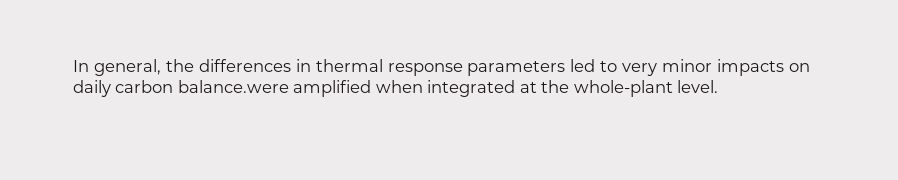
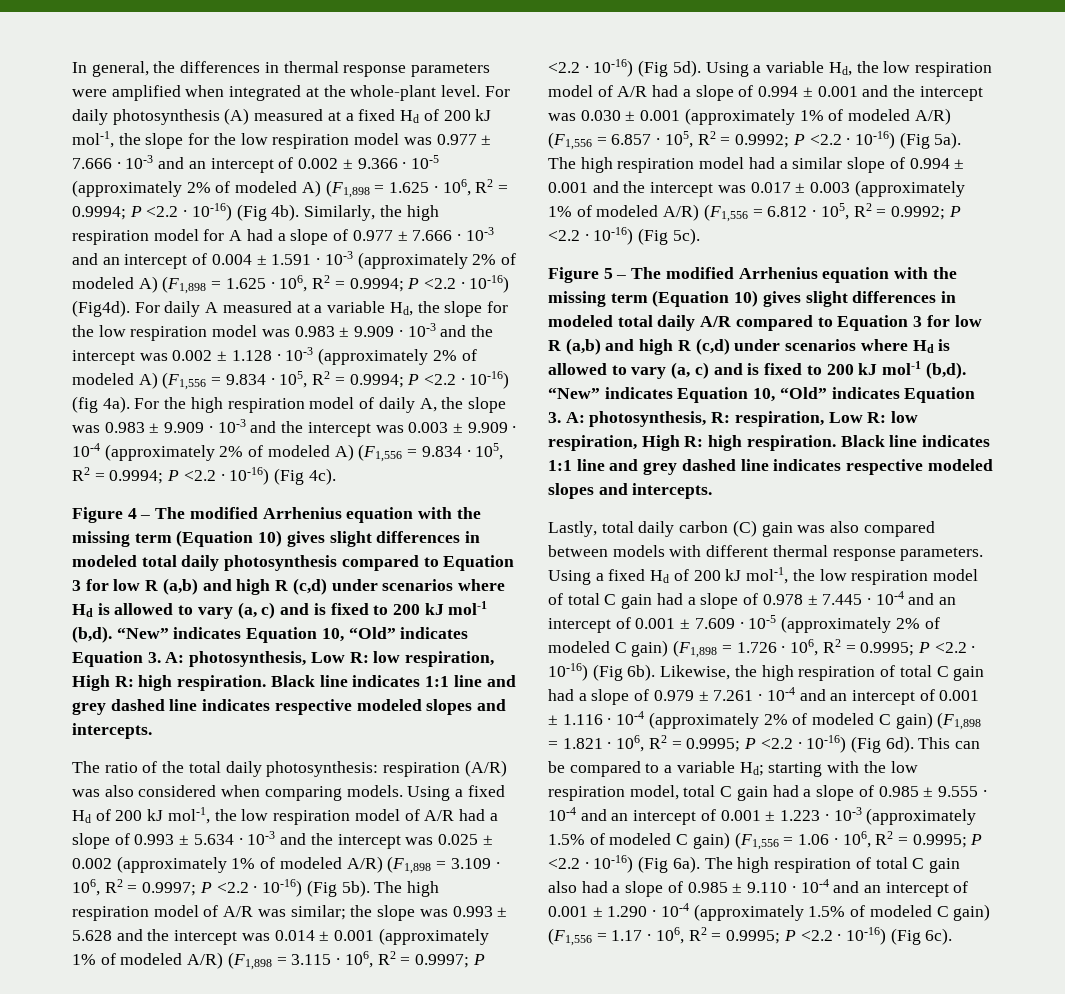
[570,59,810,76] [73,80,289,97] led to very minor impacts on daily carbon balance.were -> [72,89,107,97] were
(719, 86) none -> [484,86,510,97] [72,108,492,125] [72,131,492,149] [72,155,439,173] [72,179,508,198] [72,203,439,221] [72,227,494,245] [72,251,516,269] [72,275,510,294] [72,300,508,317] [72,323,493,341] [72,347,477,365] [72,371,510,390] [72,396,506,413] [72,419,517,437] [72,443,504,462] [72,467,336,485] [72,507,481,523] [72,530,481,547] [72,555,515,571] [72,578,505,595] [72,601,488,619] [72,626,469,643] [72,651,495,667] [72,675,516,691] [72,699,507,715] [72,723,152,739] [72,760,507,777] [72,785,505,801] [72,807,498,825] [72,831,493,849] [72,856,500,874] [72,879,439,897] [72,905,508,921] [72,928,489,945] [72,951,485,970] [548,59,992,77] [548,85,983,101] [548,108,951,125] [548,131,962,150] [548,157,965,173] [548,180,965,197] [548,203,961,222] [548,227,700,245] [548,267,957,283] [548,290,957,307] [548,315,982,331] [548,338,951,355] [548,361,966,379] [548,387,976,403] [548,411,919,427] [548,435,991,451] [548,459,993,475] [548,483,713,499] [548,520,935,537] [548,545,984,561] [548,567,978,585] [548,591,957,609] [548,615,940,633] [548,639,976,658] [548,663,985,681] [548,687,980,705] [548,711,982,730] [548,735,981,753] [548,761,918,777] [548,785,987,801] [548,807,977,825] [548,831,983,850] [548,855,960,873] [548,879,969,897] [548,903,991,921] [548,927,953,946] For daily photosynthesis (A) measured at a fixed Hd of 200 kJ mol-1, the slope for the low respiration model was 0.977 ± 7.666 ∙ 10-3 and an intercept of 0.002 ± 9.366 ∙ 10-5 (approximately 2% of modeled A) (F1,898 = 1.625 ∙ 106, R2 = 0.9994; P <2.2 ∙ 10-16) (Fig 4b). Similarly, the high respiration model for A had a slope of 0.977 ± 7.666 ∙ 10-3 and an intercept of 0.004 ± 1.591 ∙ 10-3 (approximately 2% of modeled A) (F1,898 = 1.625 ∙ 106, R2 = 0.9994; P <2.2 ∙ 10-16) (Fig4d). For daily A measured at a variable Hd, the slope for the low respiration model was 0.983 ± 9.909 ∙ 10-3 and the intercept was 0.002 ± 1.128 ∙ 10-3 (approximately 2% of modeled A) (F1,556 = 9.834 ∙ 105, R2 = 0.9994; P <2.2 ∙ 10-16) (fig 4a). For the high respiration model of daily A, the slope was 0.983 ± 9.909 ∙ 10-3 and the intercept was 0.003 ± 9.909 ∙ 10-4 (approximately 2% of modeled A) (F1,556 = 9.834 ∙ 105, R2 = 0.9994; P <2.2 ∙ 10-16) (Fig 4c). // Figure 4 – The modified Arrhenius equation with the missing term (Equation 10) gives slight differences in modeled total daily photosynthesis compared to Equation 3 for low R (a,b) and high R (c,d) under scenarios where Hd is allowed to vary (a, c) and is fixed to 200 kJ mol-1 (b,d). “New” indicates Equation 10, “Old” indicates Equation 3. A: photosynthesis, Low R: low respiration, High R: high respiration. Black line indicates 1:1 line and grey dashed line indicates respective modeled slopes and intercepts. // The ratio of the total daily photosynthesis: respiration (A/R) was also considered when comparing models. Using a fixed Hd of 200 kJ mol-1, the low respiration model of A/R had a slope of 0.993 ± 5.634 ∙ 10-3 and the intercept was 0.025 ± 0.002 (approximately 1% of modeled A/R) (F1,898 = 3.109 ∙ 106, R2 = 0.9997; P <2.2 ∙ 10-16) (Fig 5b). The high respiration model of A/R was similar; the slope was 0.993 ± 5.628 and the intercept was 0.014 ± 0.001 (approximately 1% of modeled A/R) (F1,898 = 3.115 ∙ 106, R2 = 0.9997; P <2.2 ∙ 10-16) (Fig 5d). Using a variable Hd, the low respiration model of A/R had a slope of 0.994 ± 0.001 and the intercept was 0.030 ± 0.001 (approximately 1% of modeled A/R) (F1,556 = 6.857 ∙ 105, R2 = 0.9992; P <2.2 ∙ 10-16) (Fig 5a). The high respiration model had a similar slope of 0.994 ± 0.001 and the intercept was 0.017 ± 0.003 (approximately 1% of modeled A/R) (F1,556 = 6.812 ∙ 105, R2 = 0.9992; P <2.2 ∙ 10-16) (Fig 5c). // Figure 5 – The modified Arrhenius equation with the missing term (Equation 10) gives slight differences in modeled total daily A/R compared to Equation 3 for low R (a,b) and high R (c,d) under scenarios where Hd is allowed to vary (a, c) and is fixed to 200 kJ mol-1 (b,d). “New” indicates Equation 10, “Old” indicates Equation 3. A: photosynthesis, R: respiration, Low R: low respiration, High R: high respiration. Black line indicates 1:1 line and grey dashed line indicates respective modeled slopes and intercepts. // Lastly, total daily carbon (C) gain was also compared between models with different thermal response parameters. Using a fixed Hd of 200 kJ mol-1, the low respiration model of total C gain had a slope of 0.978 ± 7.445 ∙ 10-4 and an intercept of 0.001 ± 7.609 ∙ 10-5 (approximately 2% of modeled C gain) (F1,898 = 1.726 ∙ 106, R2 = 0.9995; P <2.2 ∙ 10-16) (Fig 6b). Likewise, the high respiration of total C gain had a slope of 0.979 ± 7.261 ∙ 10-4 and an intercept of 0.001 ± 1.116 ∙ 10-4 (approximately 2% of modeled C gain) (F1,898 = 1.821 ∙ 106, R2 = 0.9995; P <2.2 ∙ 10-16) (Fig 6d). This can be compared to a variable Hd; starting with the low respiration model, total C gain had a slope of 0.985 ± 9.555 ∙ 10-4 and an intercept of 0.001 ± 1.223 ∙ 10-3 (approximately 1.5% of modeled C gain) (F1,556 = 1.06 ∙ 106, R2 = 0.9995; P <2.2 ∙ 10-16) (Fig 6a). The high respiration of total C gain also had a slope of 0.985 ± 9.110 ∙ 10-4 and an intercept of 0.001 ± 1.290 ∙ 10-4 (approximately 1.5% of modeled C gain) (F1,556 = 1.17 ∙ 106, R2 = 0.9995; P <2.2 ∙ 10-16) (Fig 6c).

